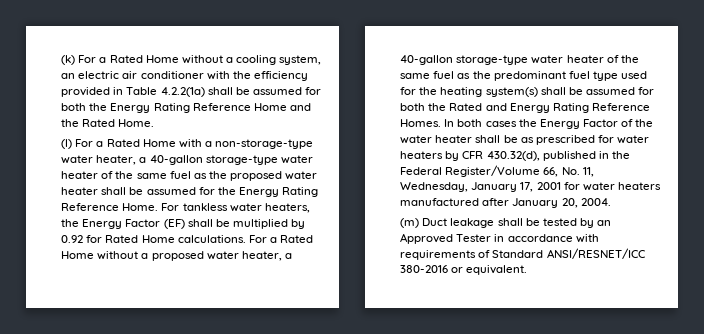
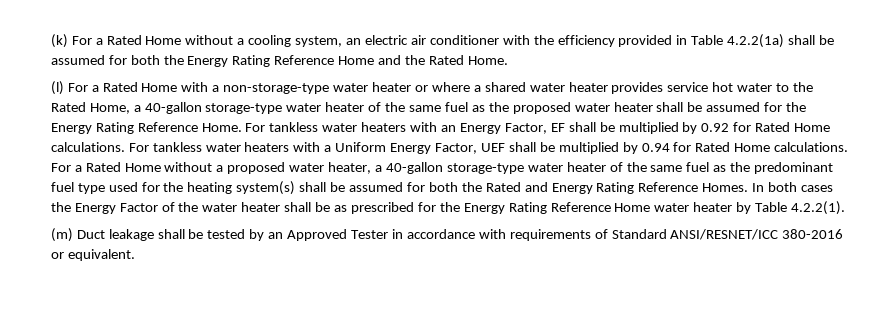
[96,155,137,165] heater, -> [372,82,814,94] [50,102,130,114] heater or where a shared water heater provides service hot water to the Rated Home,
[264,203,310,213] [61,219,185,229] heaters, the Energy Factor (EF) -> [361,122,565,134] heaters with an Energy Factor, EF
(267, 239) none -> [152,142,849,154] [50,163,71,172] tankless water heaters with a Uniform Energy Factor, UEF shall be multiplied by 0.94 for Rated Home calculations. For
[617,135,650,144] [400,151,630,161] [400,165,594,177] [400,182,661,192] [400,198,611,208] water heaters by CFR 430.32(d), published in the Federal Register/Volume 66, No. 11, Wednesday, January 17, 2001 for water heaters manufactured after January 20, 2004. -> [439,201,846,215] the Energy Rating Reference Home water heater by Table 4.2.2(1).

